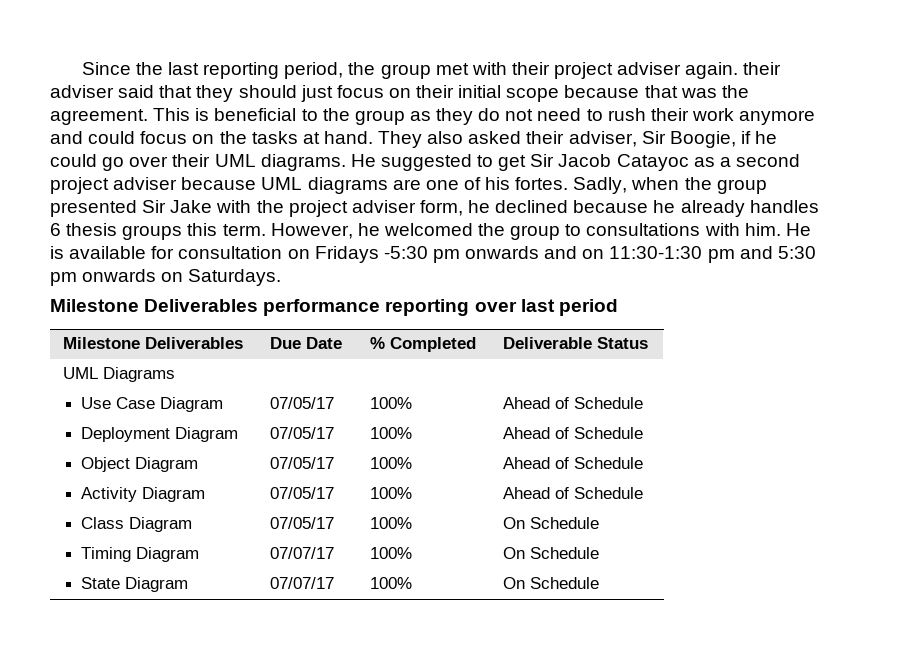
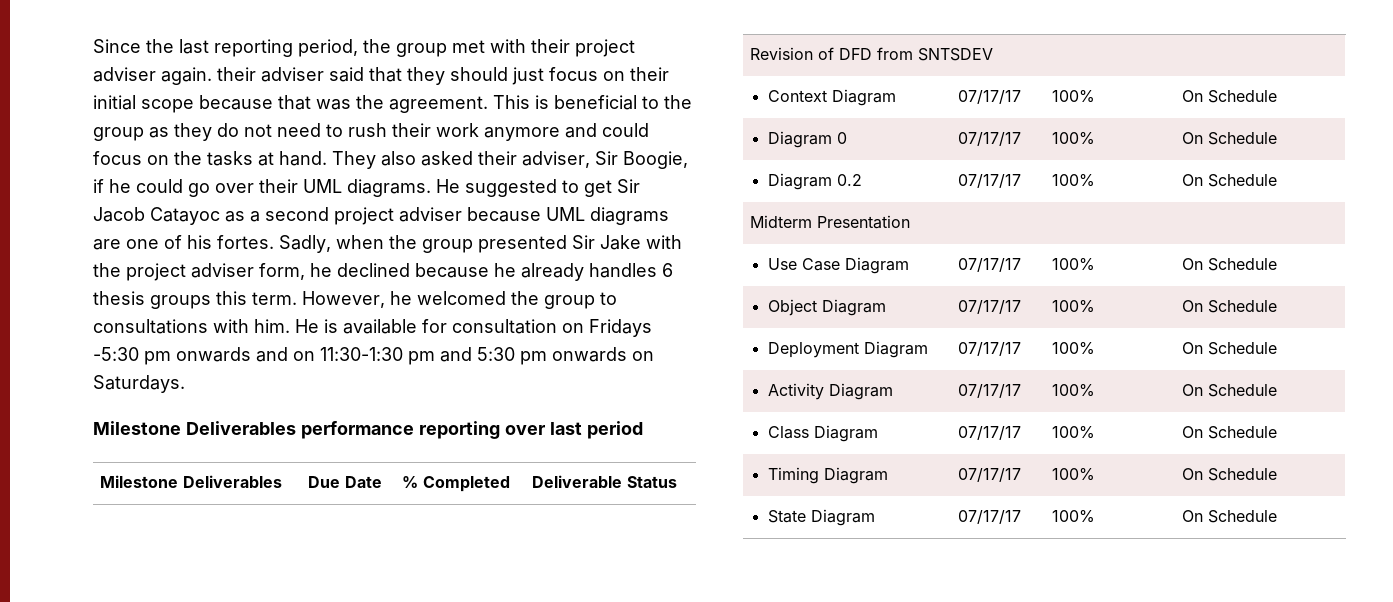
[62,367,175,382] UML Diagrams -> [750,47,994,61] [767,89,896,106] [958,90,1022,104] [1052,90,1096,103] [1182,90,1278,103] [767,131,847,148] [958,132,1022,146] [1052,132,1096,145] [1182,132,1278,145] [767,173,862,190] [958,174,1022,188] [1052,174,1096,187] [1182,174,1278,187] [750,215,911,229] Revision of DFD from SNTSDEV // Context Diagram | 07/17/17 | 100% | On Schedule // Diagram 0 | 07/17/17 | 100% | On Schedule // Diagram 0.2 | 07/17/17 | 100% | On Schedule // Midterm Presentation
[269,397,334,409] [369,397,412,409] [502,397,569,409] 07/05/17 | 100% | Ahead of -> [958,258,1022,272] [1052,258,1096,271] [1182,258,1278,271] [767,299,886,316] [958,300,1022,314] [1052,300,1096,313] [1182,300,1204,312] 07/17/17 | 100% | On Schedule // Object Diagram | 07/17/17 | 100% | On
[269,427,334,439] [369,427,412,439] [502,427,643,439] [81,457,199,472] [269,457,334,469] [369,457,412,469] [502,457,569,469] 07/05/17 | 100% | Ahead of Schedule // Object Diagram | 07/05/17 | 100% | Ahead of -> [958,342,1022,356] [1052,342,1096,355] [1182,342,1204,354] 07/17/17 | 100% | On
[269,487,334,499] [369,487,412,499] [502,487,569,499] 07/05/17 | 100% | Ahead of -> [958,384,1022,398] [1052,384,1096,397] [1182,384,1204,396] 07/17/17 | 100% | On
[269,517,334,529] 07/05/17 -> [958,426,1022,440] 07/17/17
[269,547,334,559] 07/07/17 -> [958,468,1022,482] 07/17/17
[269,577,334,589] 07/07/17 -> [958,510,1022,524] 07/17/17

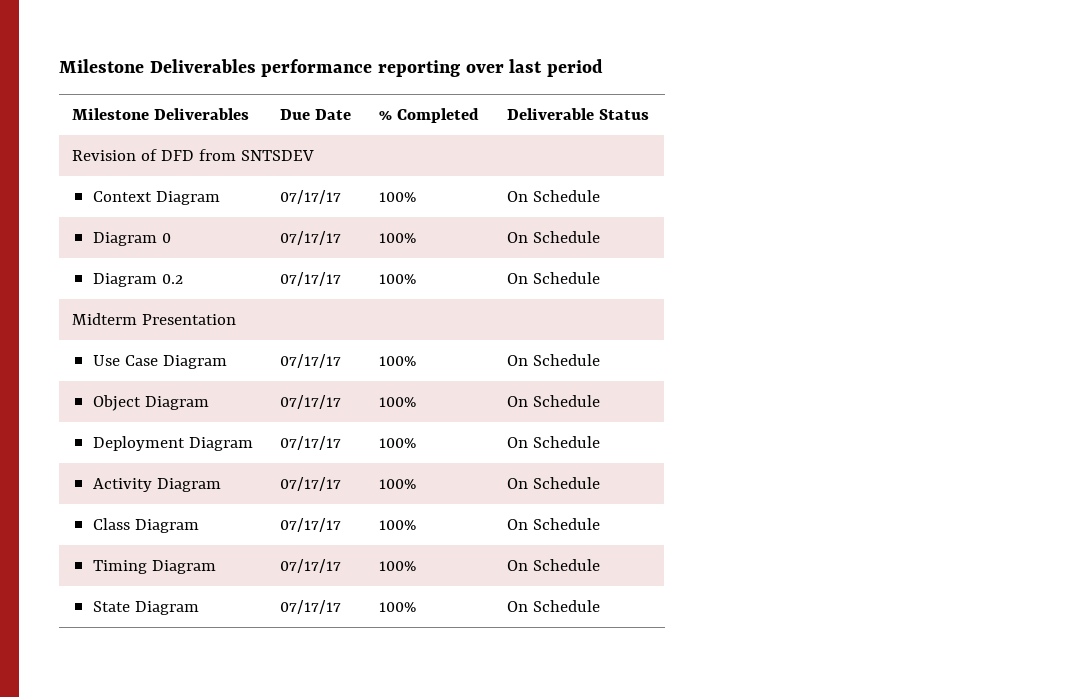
[93,39,635,57] [93,67,669,85] [93,95,692,113] [93,123,649,141] [93,151,688,169] [93,179,640,197] [93,207,669,225] [93,235,682,253] [93,263,673,281] [93,291,617,309] [93,319,652,337] [93,347,654,365] [93,375,185,393] Since the last reporting period, the group met with their project adviser again. their adviser said that they should just focus on their initial scope because that was the agreement. This is beneficial to the group as they do not need to rush their work anymore and could focus on the tasks at hand. They also asked their adviser, Sir Boogie, if he could go over their UML diagrams. He suggested to get Sir Jacob Catayoc as a second project adviser because UML diagrams are one of his fortes. Sadly, when the group presented Sir Jake with the project adviser form, he declined because he already handles 6 thesis groups this term. However, he welcomed the group to consultations with him. He is available for consultation on Fridays -5:30 pm onwards and on 11:30-1:30 pm and 5:30 pm onwards on Saturdays. // -> (59, 66) none

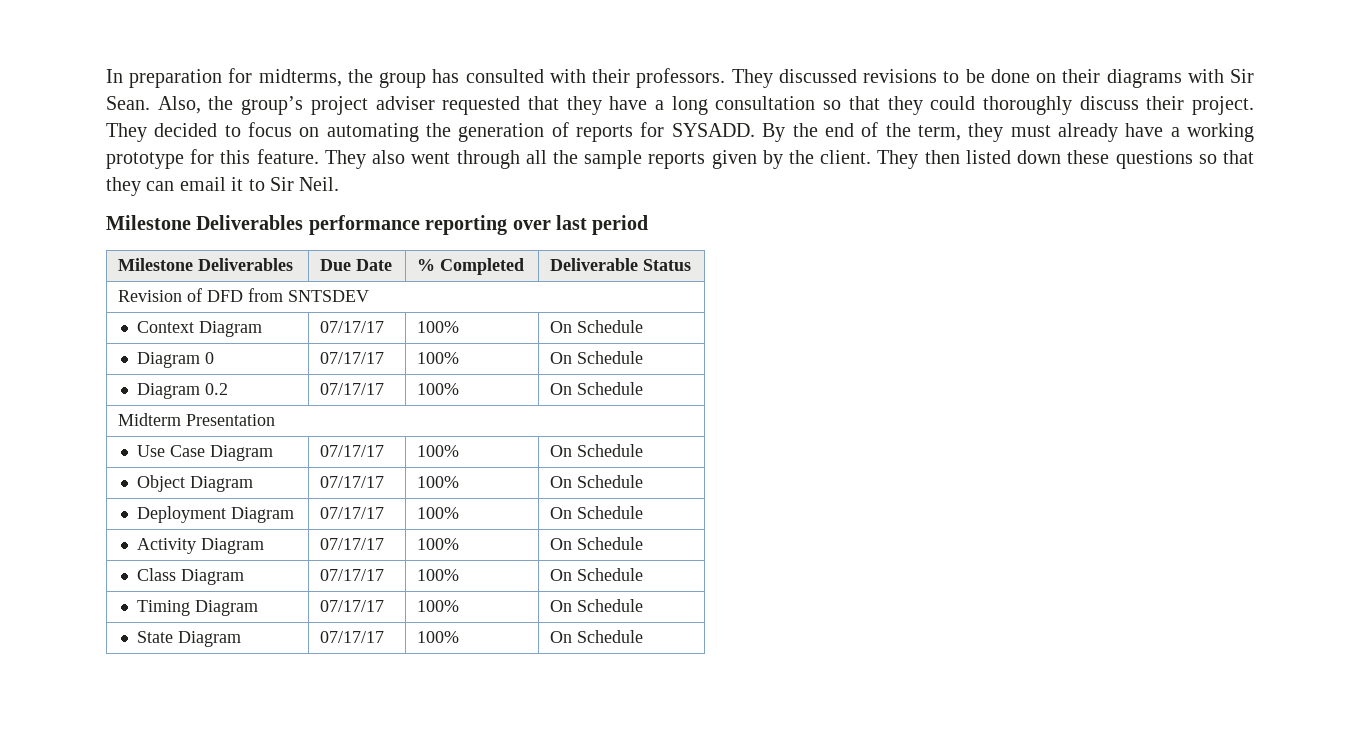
(59, 66) none -> [106,68,1254,88] [106,96,1255,115] [106,122,1254,142] [106,149,1255,169] [106,177,340,196] In preparation for midterms, the group has consulted with their professors. They discussed revisions to be done on their diagrams with Sir Sean. Also, the group’s project adviser requested that they have a long consultation so that they could thoroughly discuss their project. They decided to focus on automating the generation of reports for SYSADD. By the end of the term, they must already have a working prototype for this feature. They also went through all the sample reports given by the client. They then listed down these questions so that they can email it to Sir Neil. //

